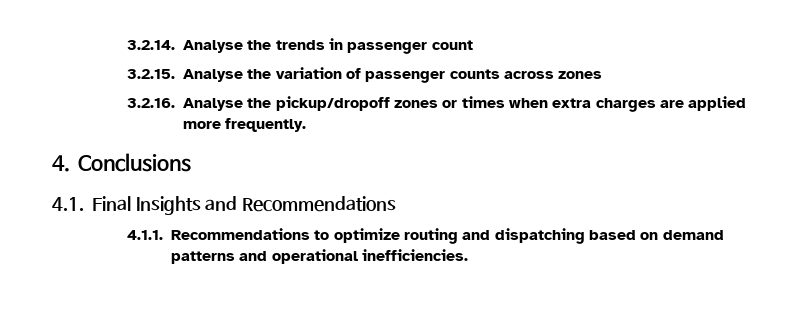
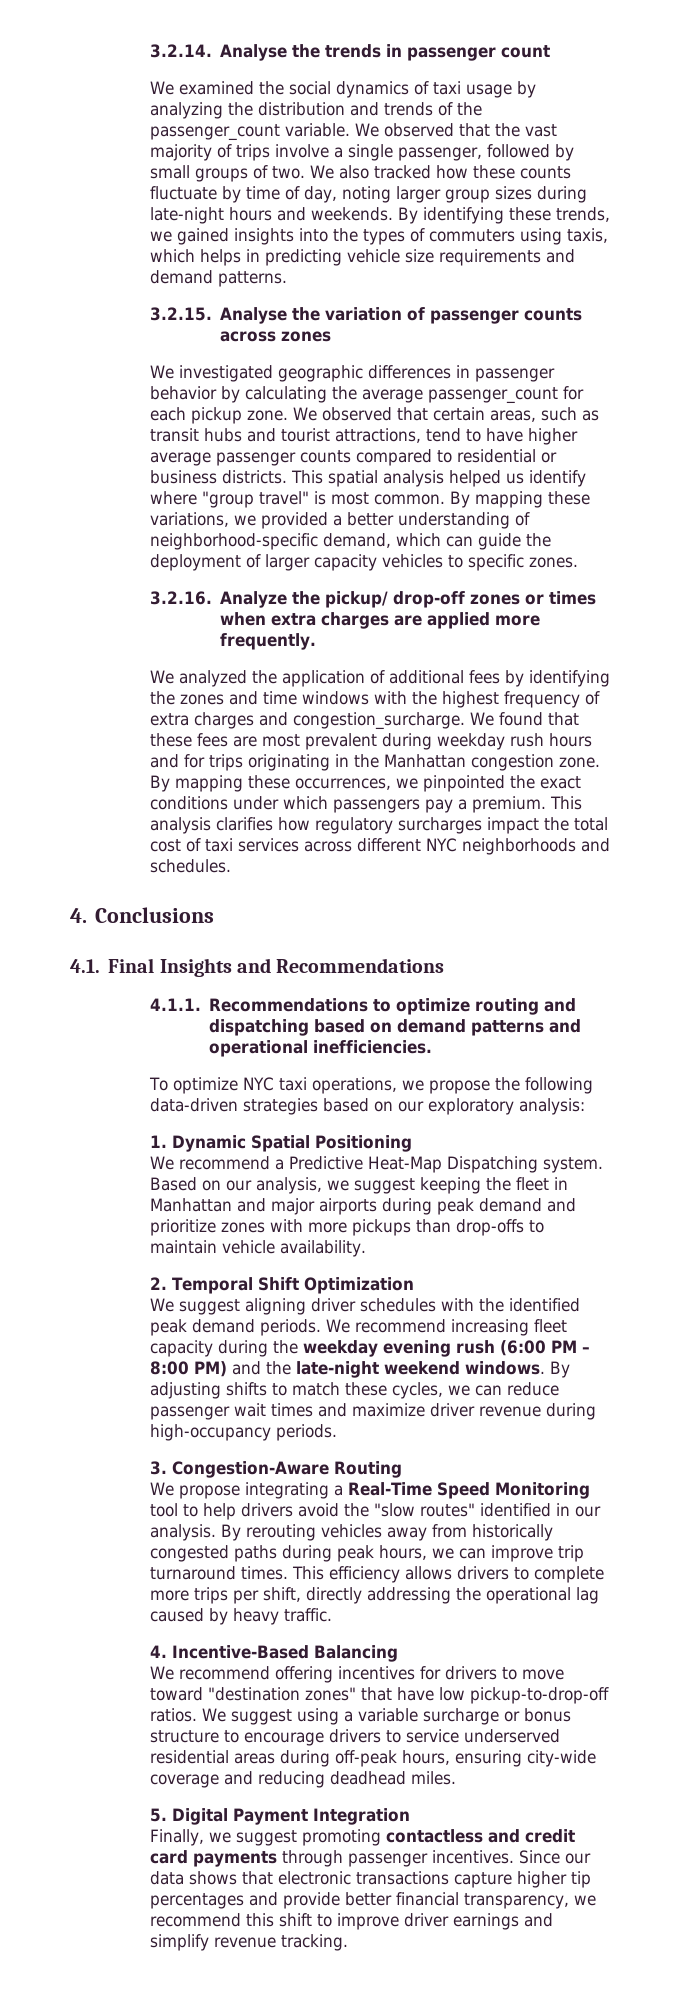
(473, 45) none -> [149,81,536,98] [149,102,482,119] [149,123,557,141] [149,144,574,161] [149,165,571,182] [149,186,587,203] [149,207,610,224] [149,228,608,245] [149,249,575,266] [149,270,287,287] // We examined the social dynamics of taxi usage by analyzing the distribution and trends of the passenger_count variable. We observed that the vast majority of trips involve a single passenger, followed by small groups of two. We also tracked how these counts fluctuate by time of day, noting larger group sizes during late-night hours and weekends. By identifying these trends, we gained insights into the types of commuters using taxis, which helps in predicting vehicle size requirements and demand patterns.
[127,96,390,111] 3.2.16. Analyse the pickup/dropoff -> [149,365,555,382] [149,386,584,404] [149,407,599,424] [149,428,578,445] [149,449,557,466] [149,470,586,487] [149,491,590,508] [149,512,530,529] [149,533,551,550] [149,554,578,571] [149,591,465,608] We investigated geographic differences in passenger behavior by calculating the average passenger_count for each pickup zone. We observed that certain areas, such as transit hubs and tourist attractions, tend to have higher average passenger counts compared to residential or business districts. This spatial analysis helped us identify where "group travel" is most common. By mapping these variations, we provided a better understanding of neighborhood-specific demand, which can guide the deployment of larger capacity vehicles to specific zones. // 3.2.16. Analyze the pickup/ drop-off
(307, 125) none -> [149,670,610,687] [149,691,600,708] [149,712,579,730] [149,733,592,750] [149,754,600,771] [149,775,581,792] [149,796,582,813] [149,817,608,834] [149,838,610,855] [149,859,231,873] // We analyzed the application of additional fees by identifying the zones and time windows with the highest frequency of extra charges and congestion_surcharge. We found that these fees are most prevalent during weekday rush hours and for trips originating in the Manhattan congestion zone. By mapping these occurrences, we pinpointed the exact conditions under which passengers pay a premium. This analysis clarifies how regulatory surcharges impact the total cost of taxi services across different NYC neighborhoods and schedules.
(469, 255) none -> [148,1077,593,1094] [149,1098,585,1115] [149,1135,412,1152] [149,1156,603,1173] [149,1177,568,1194] [149,1198,576,1215] [149,1219,544,1236] [149,1240,366,1257] [149,1277,414,1294] [149,1298,580,1315] [149,1319,567,1336] [149,1340,590,1357] [149,1361,570,1378] [149,1382,559,1399] [149,1403,596,1420] [149,1424,337,1441] [149,1461,402,1478] [149,1482,590,1499] [149,1503,601,1520] [149,1524,553,1541] [149,1545,584,1562] [149,1566,604,1583] [149,1587,599,1604] [149,1608,332,1625] [149,1645,398,1662] [149,1666,564,1683] [149,1687,609,1704] [149,1708,571,1725] [149,1729,560,1746] [149,1750,596,1767] [149,1771,456,1788] [149,1808,410,1825] [149,1829,575,1846] [149,1850,591,1867] [149,1871,591,1888] [149,1892,596,1909] [149,1913,553,1930] [149,1934,348,1951] // To optimize NYC taxi operations, we propose the following data-driven strategies based on our exploratory analysis: // 1. Dynamic Spatial Positioning // We recommend a Predictive Heat-Map Dispatching system. Based on our analysis, we suggest keeping the fleet in Manhattan and major airports during peak demand and prioritize zones with more pickups than drop-offs to maintain vehicle availability. // 2. Temporal Shift Optimization // We suggest aligning driver schedules with the identified peak demand periods. We recommend increasing fleet capacity during the weekday evening rush (6:00 PM – 8:00 PM) and the late-night weekend windows. By adjusting shifts to match these cycles, we can reduce passenger wait times and maximize driver revenue during high-occupancy periods. // 3. Congestion-Aware Routing // We propose integrating a Real-Time Speed Monitoring tool to help drivers avoid the "slow routes" identified in our analysis. By rerouting vehicles away from historically congested paths during peak hours, we can improve trip turnaround times. This efficiency allows drivers to complete more trips per shift, directly addressing the operational lag caused by heavy traffic. // 4. Incentive-Based Balancing // We recommend offering incentives for drivers to move toward "destination zones" that have low pickup-to-drop-off ratios. We suggest using a variable surcharge or bonus structure to encourage drivers to service underserved residential areas during off-peak hours, ensuring city-wide coverage and reducing deadhead miles. // 5. Digital Payment Integration // Finally, we suggest promoting contactless and credit card payments through passenger incentives. Since our data shows that electronic transactions capture higher tip percentages and provide better financial transparency, we recommend this shift to improve driver earnings and simplify revenue tracking.

